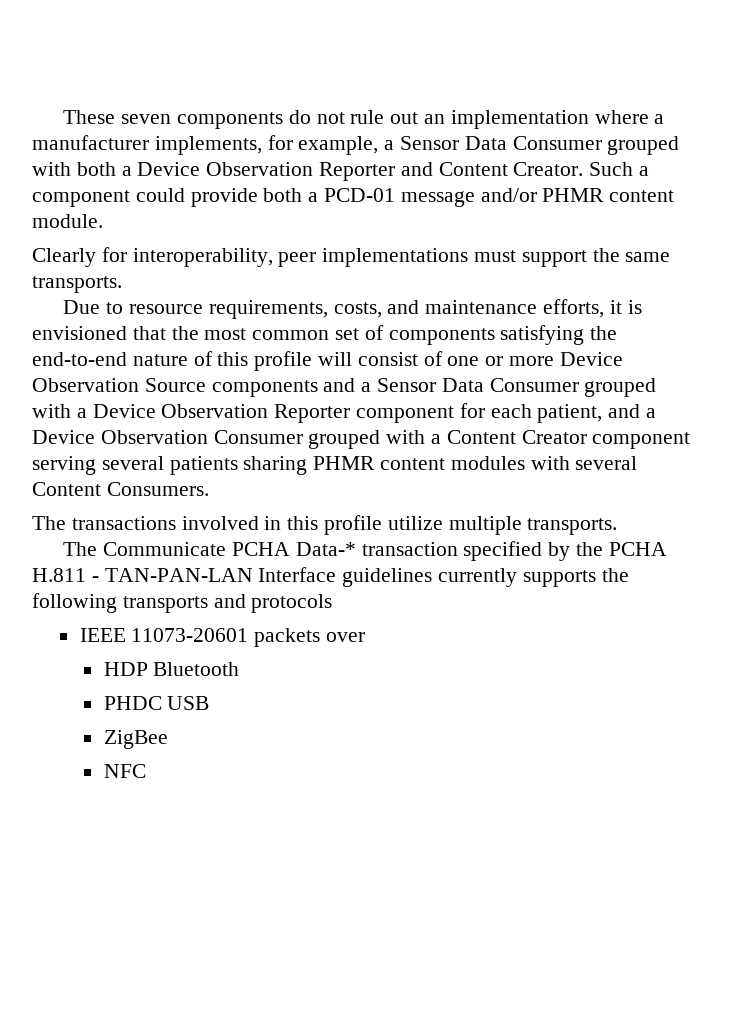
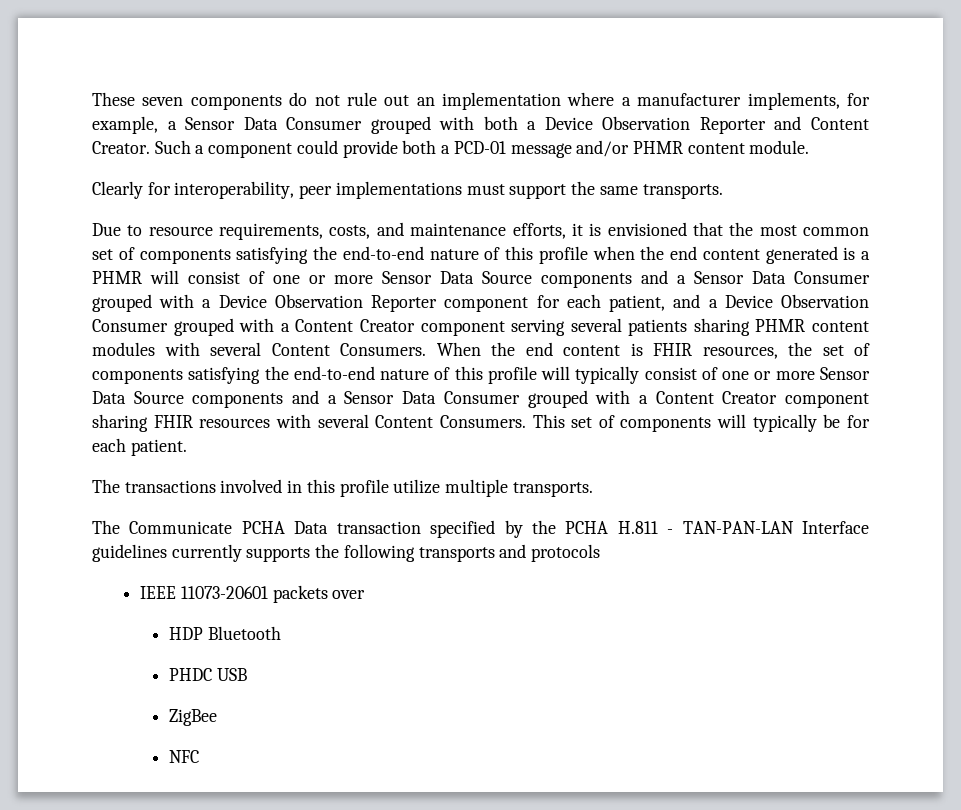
(313, 361) none -> [592,246,870,264] [92,271,142,284] when the end content generated is a PHMR
[559,352,623,366] [32,378,139,392] Device Observation -> [382,271,474,284] Sensor Data
(209, 489) none -> [436,342,870,359] [92,366,870,384] [92,390,870,408] [92,414,870,432] [92,438,187,456] When the end content is FHIR resources, the set of components satisfying the end-to-end nature of this profile will typically consist of one or more Sensor Data Source components and a Sensor Data Consumer grouped with a Content Creator component sharing FHIR resources with several Content Consumers. This set of components will typically be for each patient.
[295,542,356,556] Data-* -> [294,521,329,534] Data

